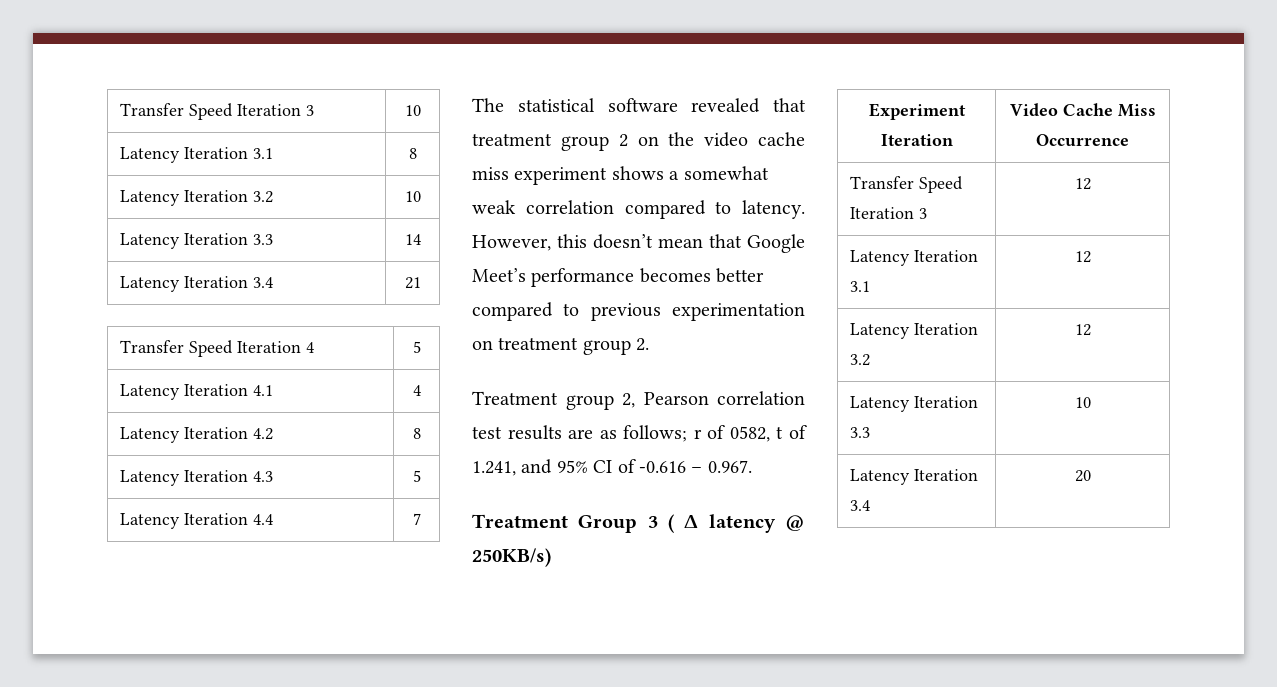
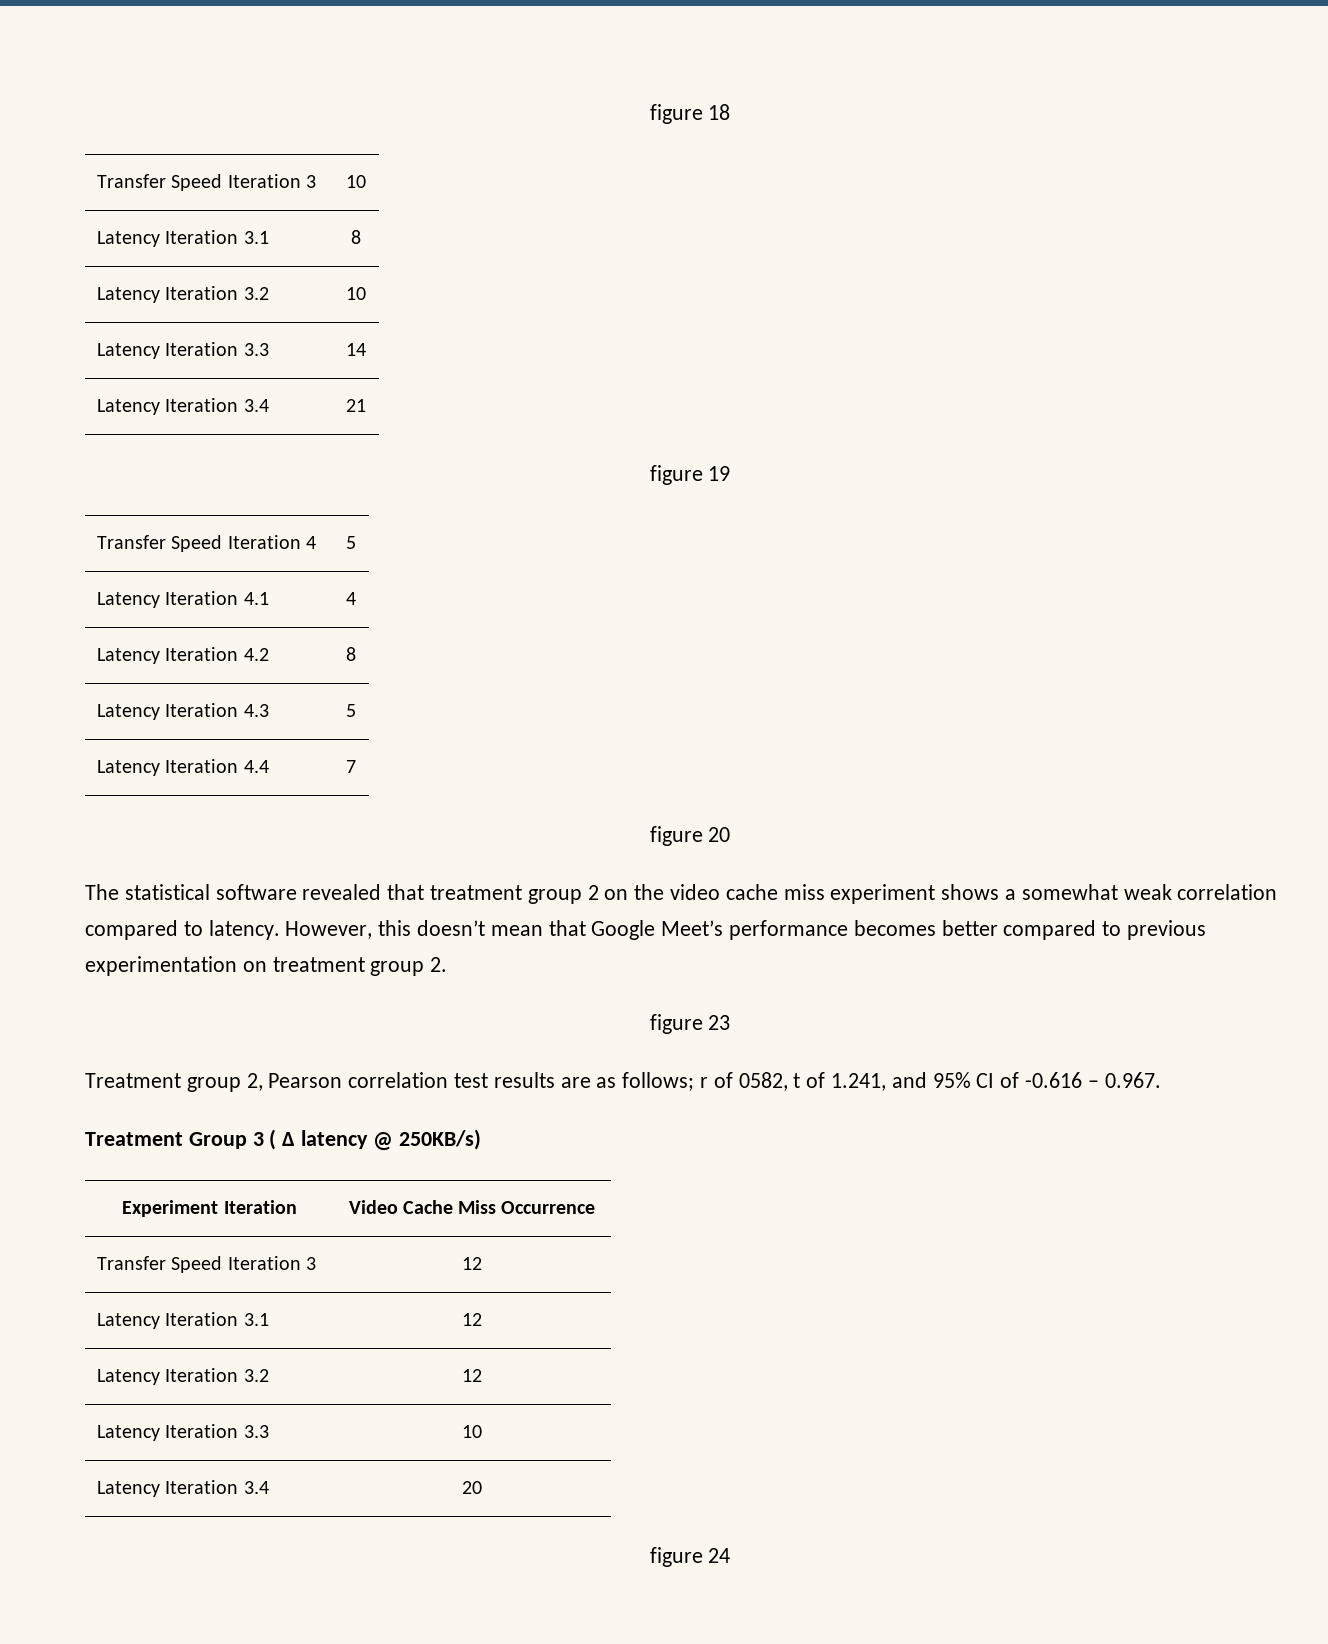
(119, 109) none -> [649,104,731,124] figure 18 //
(421, 283) none -> [649,465,731,485] // figure 19
(421, 519) none -> [649,826,731,846] // figure 20
(650, 344) none -> [649,1014,731,1034] // figure 23
(1091, 476) none -> [649,1547,731,1567] // figure 24

